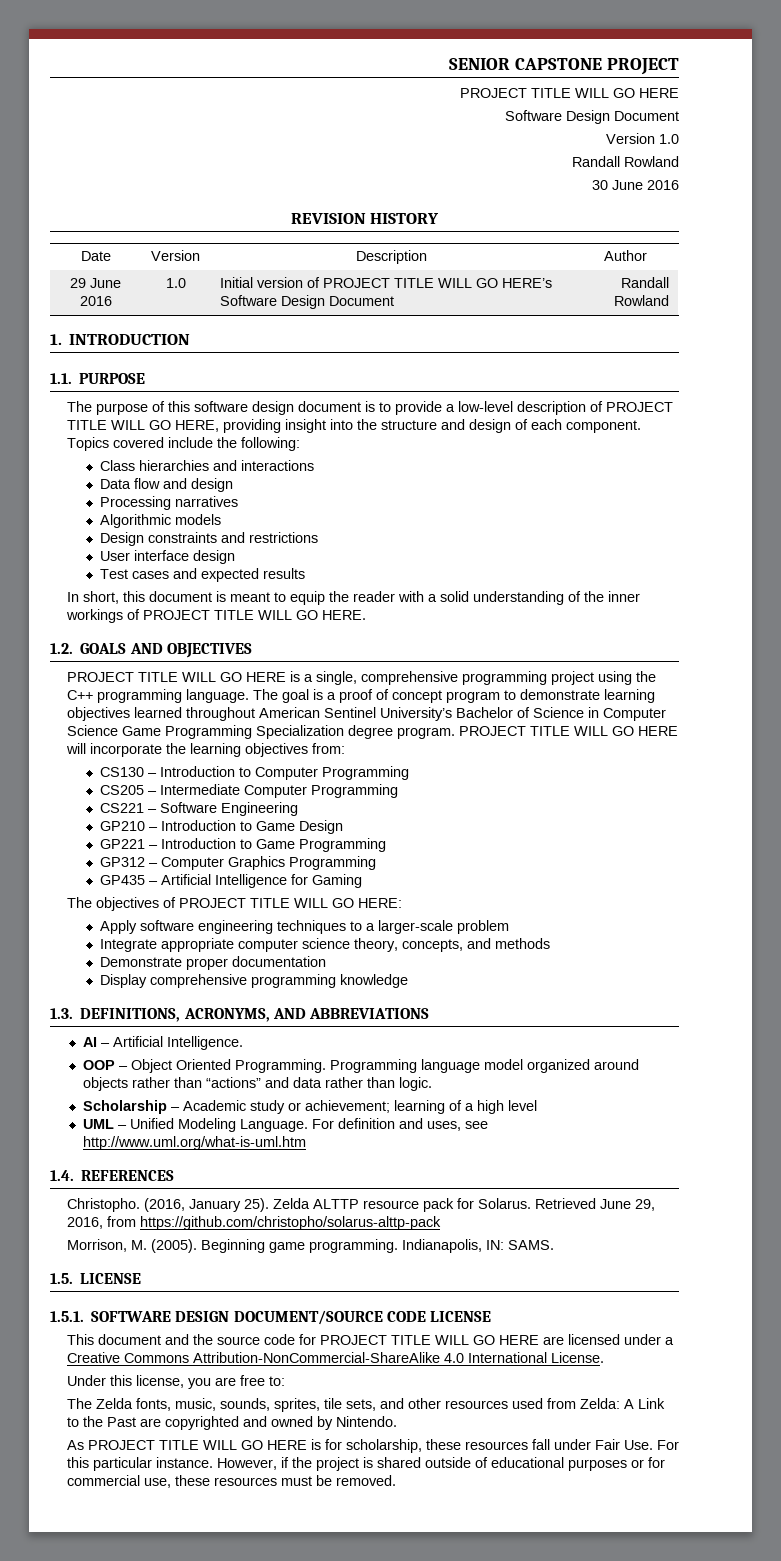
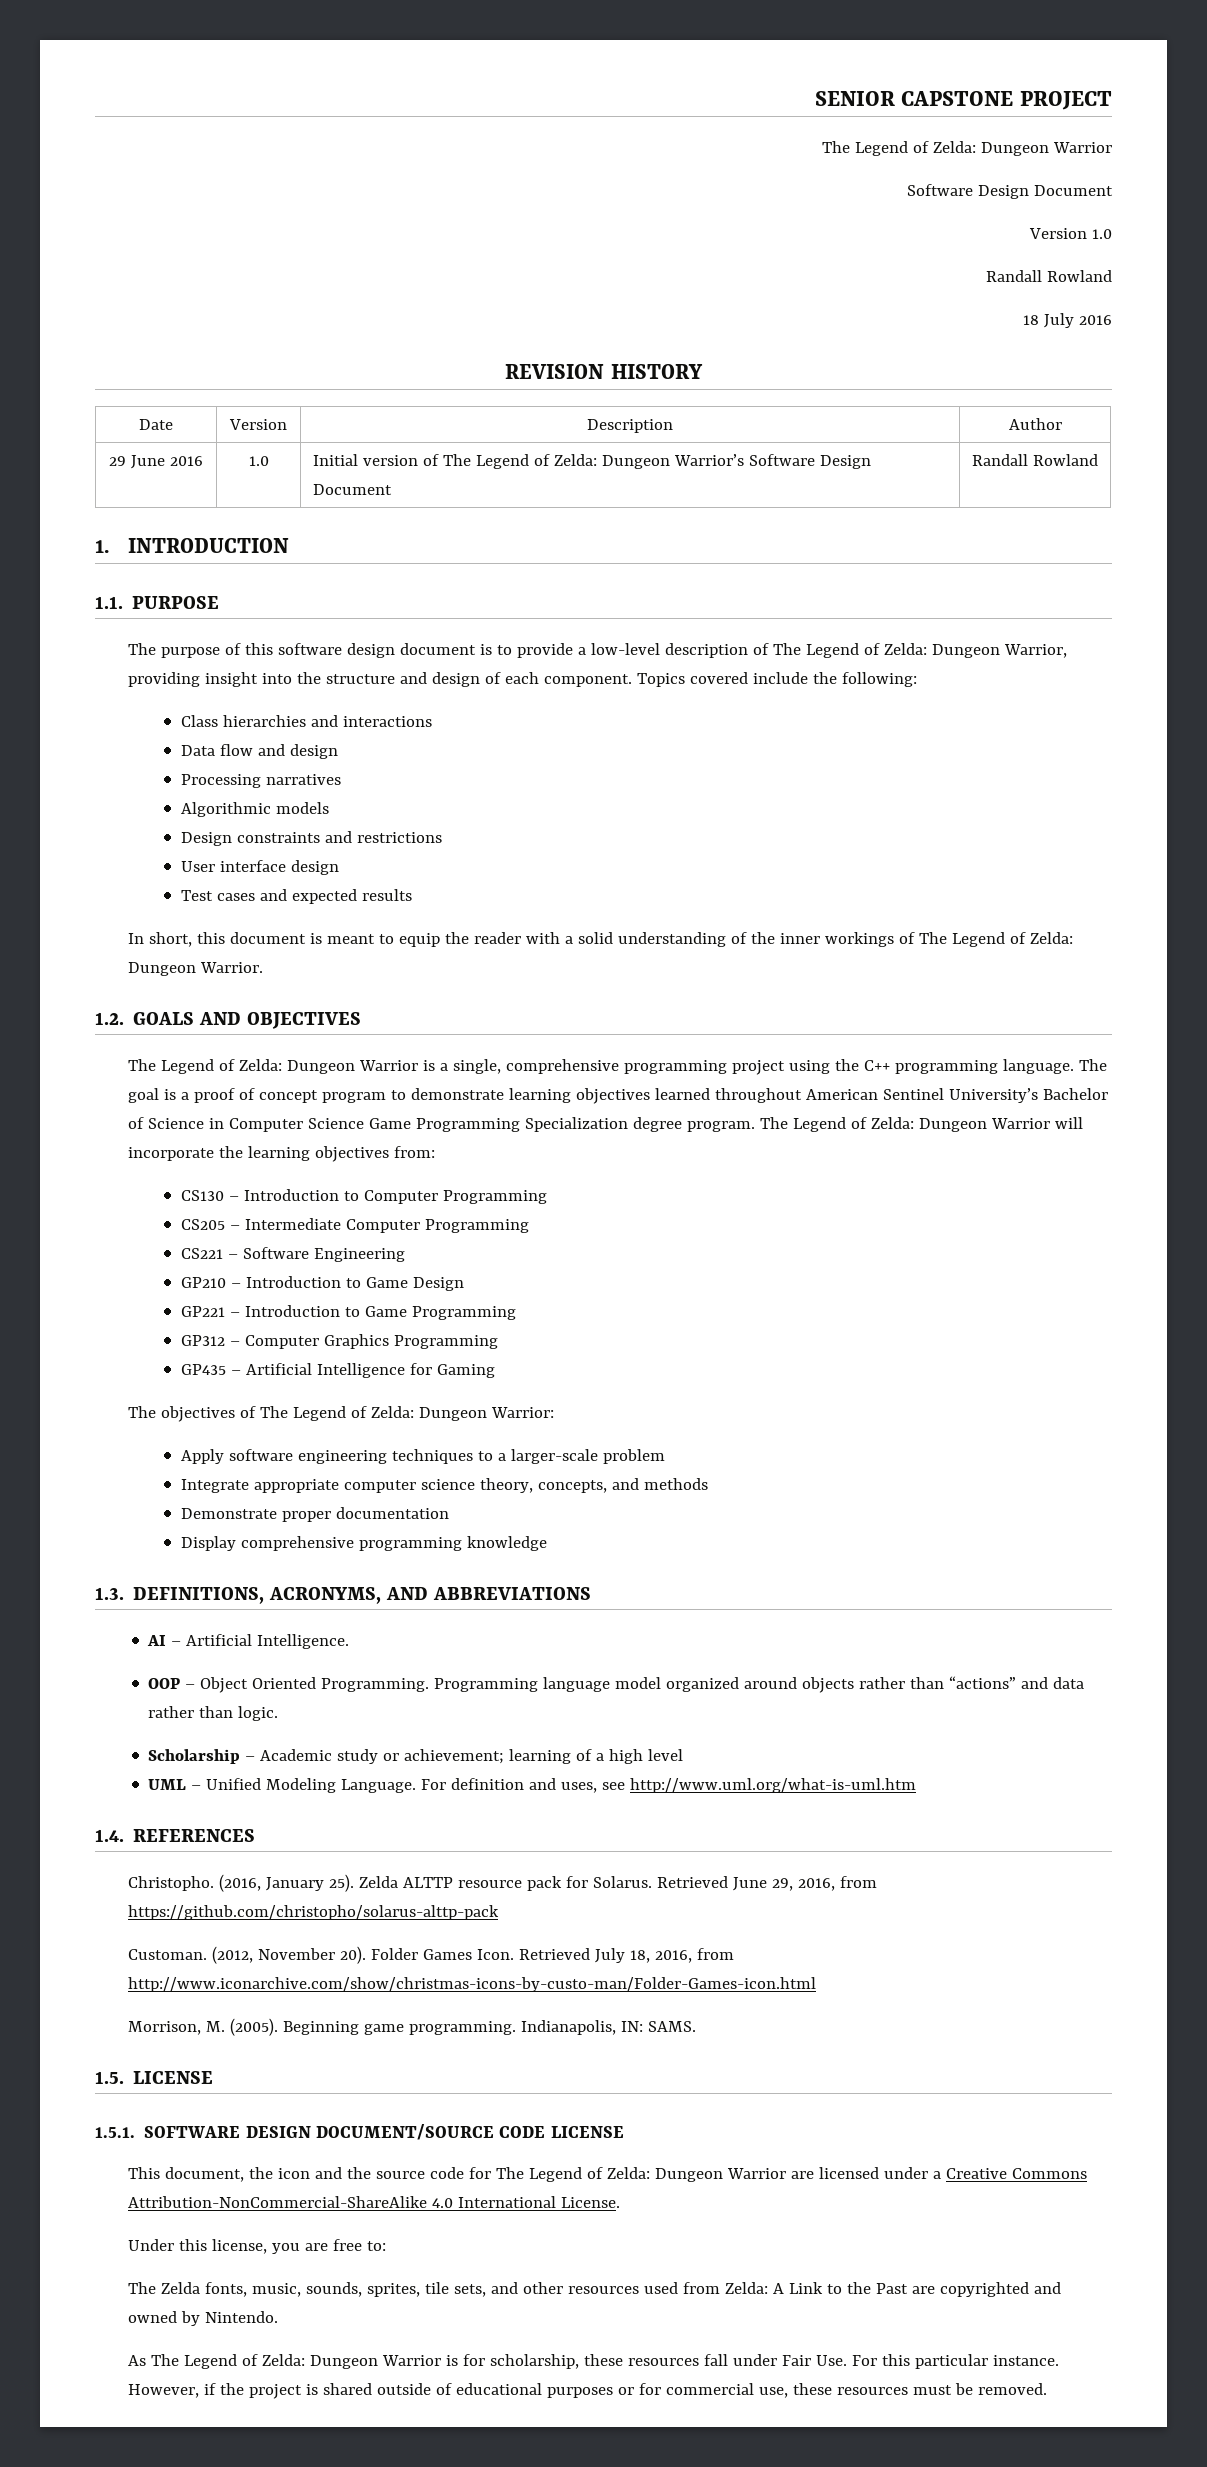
[460,88,679,98] PROJECT TITLE WILL GO HERE -> [822,141,1112,156] The Legend of Zelda: Dungeon Warrior
[592,180,643,190] 30 June -> [1023,313,1075,328] 18 July
[322,278,552,288] PROJECT TITLE WILL GO HERE’s -> [442,454,744,469] The Legend of Zelda: Dungeon Warrior’s
[605,402,673,412] [66,420,219,432] PROJECT TITLE WILL GO HERE, -> [772,643,1067,658] The Legend of Zelda: Dungeon Warrior,
[142,610,366,620] [50,643,252,658] [66,672,286,682] PROJECT TITLE WILL GO HERE. // 1.2. GOALS AND OBJECTIVES // PROJECT TITLE WILL GO HERE -> [918,932,1073,947] [127,962,263,976] [95,1012,361,1029] [127,1059,418,1074] The Legend of Zelda: Dungeon Warrior. // 1.2. GOALS AND OBJECTIVES // The Legend of Zelda: Dungeon Warrior
[458,726,678,736] PROJECT TITLE WILL GO HERE -> [759,1117,1050,1132] The Legend of Zelda: Dungeon Warrior
[178,898,402,908] PROJECT TITLE WILL GO HERE: -> [259,1406,554,1421] The Legend of Zelda: Dungeon Warrior:
(441, 1223) none -> [127,1946,734,1964] [127,1977,816,1992] // Customan. (2012, November 20). Folder Games Icon. Retrieved July 18, 2016, from http://www.iconarchive.com/show/christmas-icons-by-custo-man/Folder-Games-icon.html
[97,1334,161,1345] document -> [164,2167,310,2182] document, the icon
[319,1335,539,1345] PROJECT TITLE WILL GO HERE -> [495,2167,786,2182] The Legend of Zelda: Dungeon Warrior
[87,1440,307,1450] PROJECT TITLE WILL GO HERE -> [150,2354,441,2369] The Legend of Zelda: Dungeon Warrior

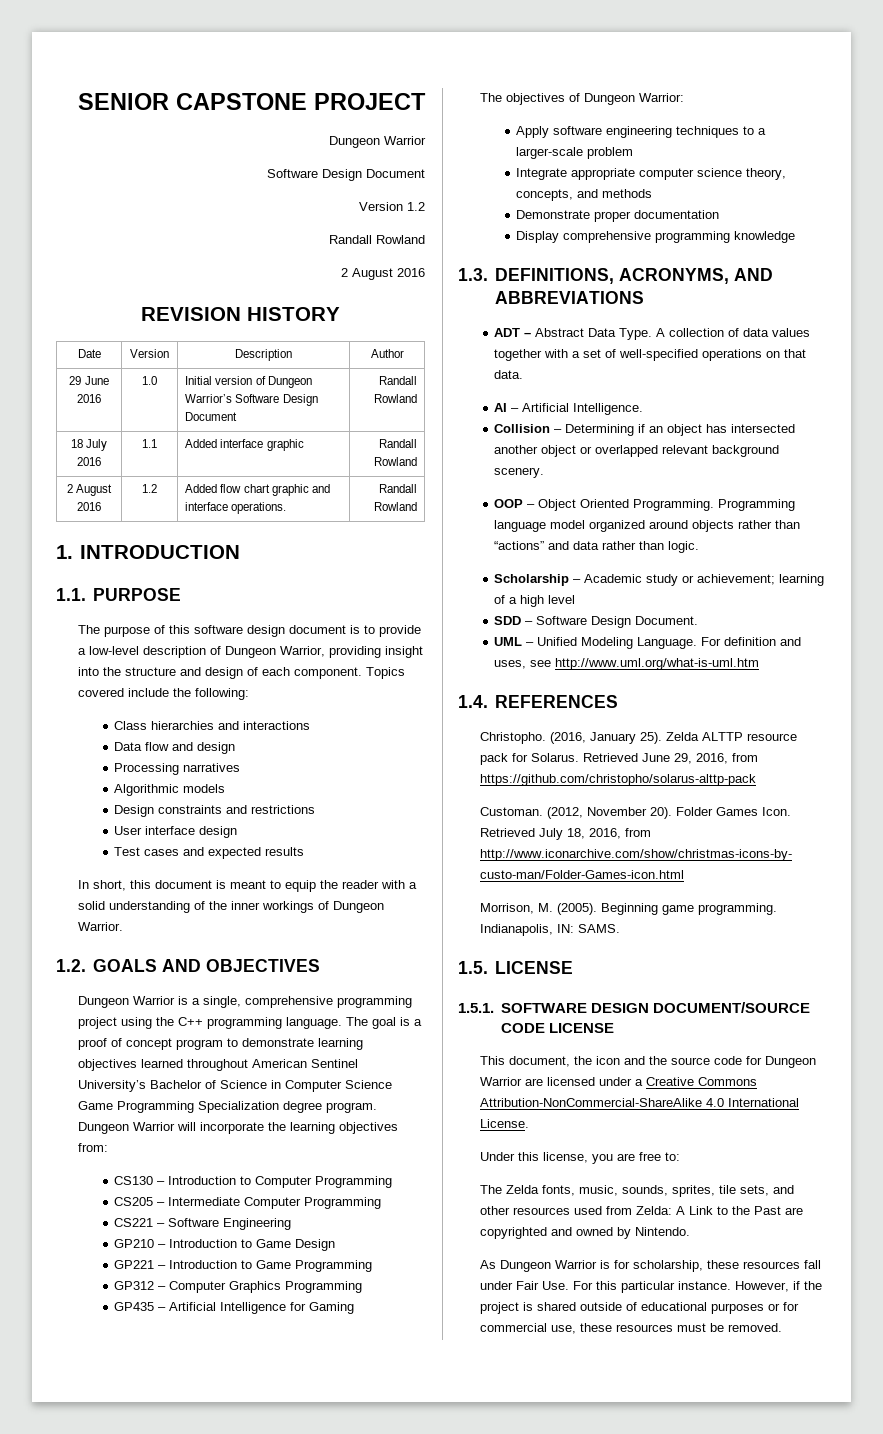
[822,141,977,156] The Legend of Zelda: -> (426, 101) none
[1092,229,1112,239] [986,270,1112,282] [1023,313,1075,328] 1.0 // Randall Rowland // 18 July -> [407,202,425,211] [329,235,425,244] [341,268,393,280] 1.2 // Randall Rowland // 2 August
[442,454,597,469] The Legend of Zelda: -> (266, 380) none
(1099, 460) none -> [70,439,108,451] [77,457,101,466] [142,439,157,448] [185,439,304,451] [378,439,417,448] [373,457,417,466] [66,484,113,496] [77,502,101,511] [142,484,157,493] [185,484,330,496] [185,502,287,514] [378,484,417,493] [373,502,417,511] // 18 July 2016 | 1.1 | Added interface graphic | Randall Rowland // 2 August 2016 | 1.2 | Added flow chart graphic and interface operations. | Randall Rowland
[772,643,927,658] The Legend of Zelda: -> (222, 650) none
[918,932,1073,947] The Legend of Zelda: -> (330, 905) none
[127,1059,282,1074] The Legend of Zelda: -> (320, 965) none
[759,1117,914,1132] The Legend of Zelda: -> (378, 1107) none
[259,1406,414,1421] The Legend of Zelda: -> (581, 97) none
[147,1634,350,1649] AI – Artificial Intelligence. -> [494,328,811,340] [494,349,807,361] [494,370,524,379] [494,403,644,415] [494,424,796,436] [494,445,780,457] [494,467,545,478] ADT – Abstract Data Type. A collection of data values together with a set of well-specified operations on that data. // AI – Artificial Intelligence. // Collision – Determining if an object has intersected another object or overlapped relevant background scenery.
(684, 1755) none -> [494,616,699,628] // SDD – Software Design Document.
[495,2167,650,2182] The Legend of Zelda: -> (763, 1060) none
[150,2354,305,2369] The Legend of Zelda: -> (497, 1264) none

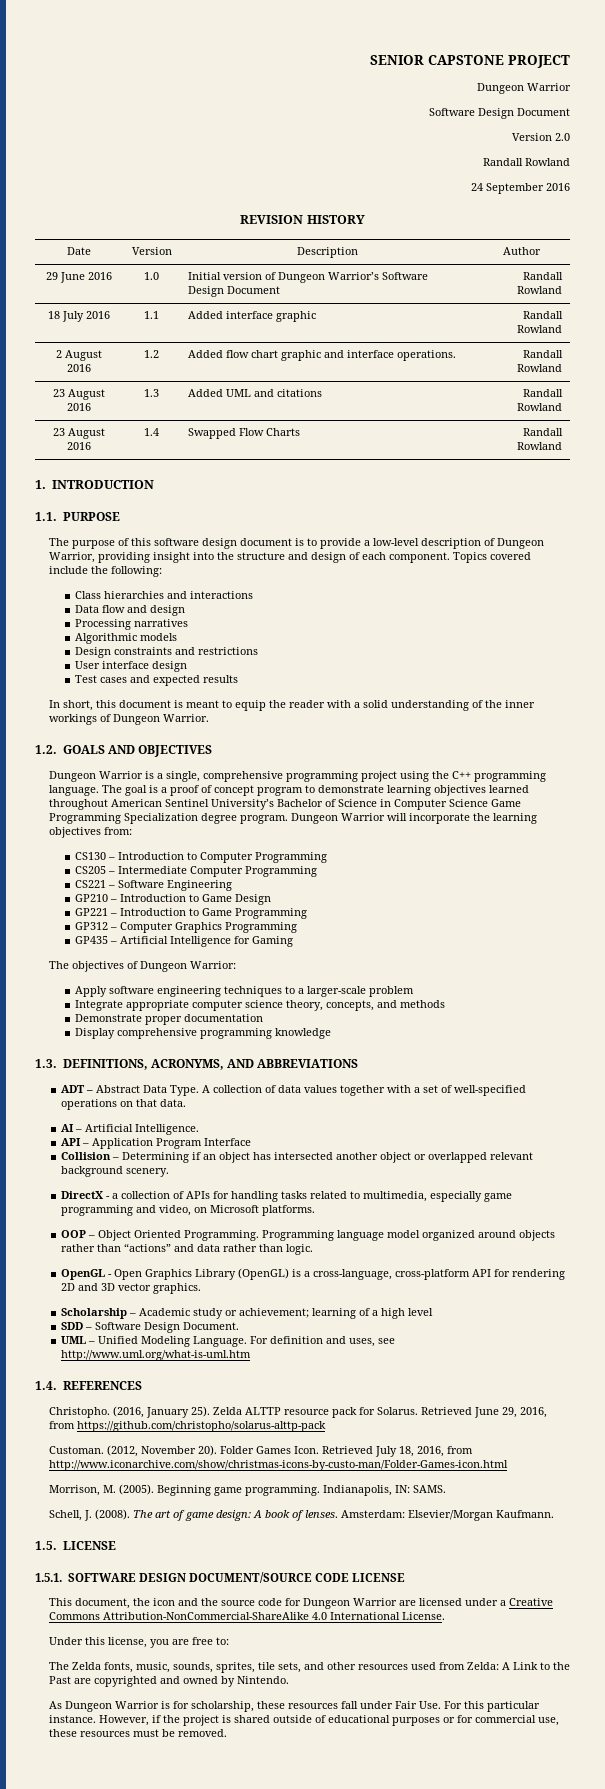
[407,202,425,211] [329,235,425,244] [341,268,393,280] 1.2 // Randall Rowland // 2 August -> [555,133,570,141] [483,158,570,166] [471,183,544,194] 2.0 // Randall Rowland // 24 September
(417, 506) none -> [53,389,105,400] [67,403,91,411] [144,389,159,397] [188,389,323,397] [522,389,563,397] [516,403,562,411] [53,428,105,439] [67,442,91,450] [144,428,159,436] [188,428,301,439] [522,428,563,436] [516,442,562,450] // 23 August 2016 | 1.3 | Added UML and citations | Randall Rowland // 23 August 2016 | 1.4 | Swapped Flow Charts | Randall Rowland
(644, 409) none -> [61,1138,252,1149] // API – Application Program Interface
(545, 472) none -> [61,1191,513,1202] [61,1205,316,1216] // DirectX - a collection of APIs for handling tasks related to multimedia, especially game programming and video, on Microsoft platforms.
(700, 547) none -> [61,1268,566,1280] [61,1283,202,1294] // OpenGL - Open Graphics Library (OpenGL) is a cross-language, cross-platform API for rendering 2D and 3D vector graphics.
(621, 928) none -> [48,1509,554,1521] // Schell, J. (2008). The art of game design: A book of lenses. Amsterdam: Elsevier/Morgan Kaufmann.

